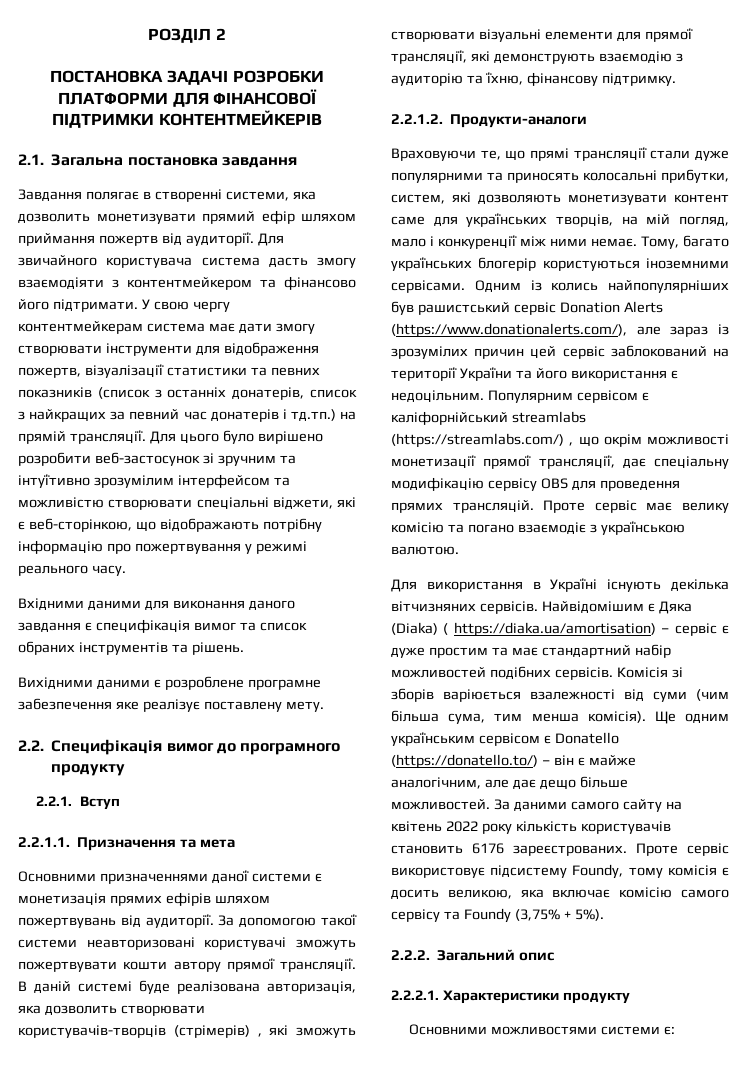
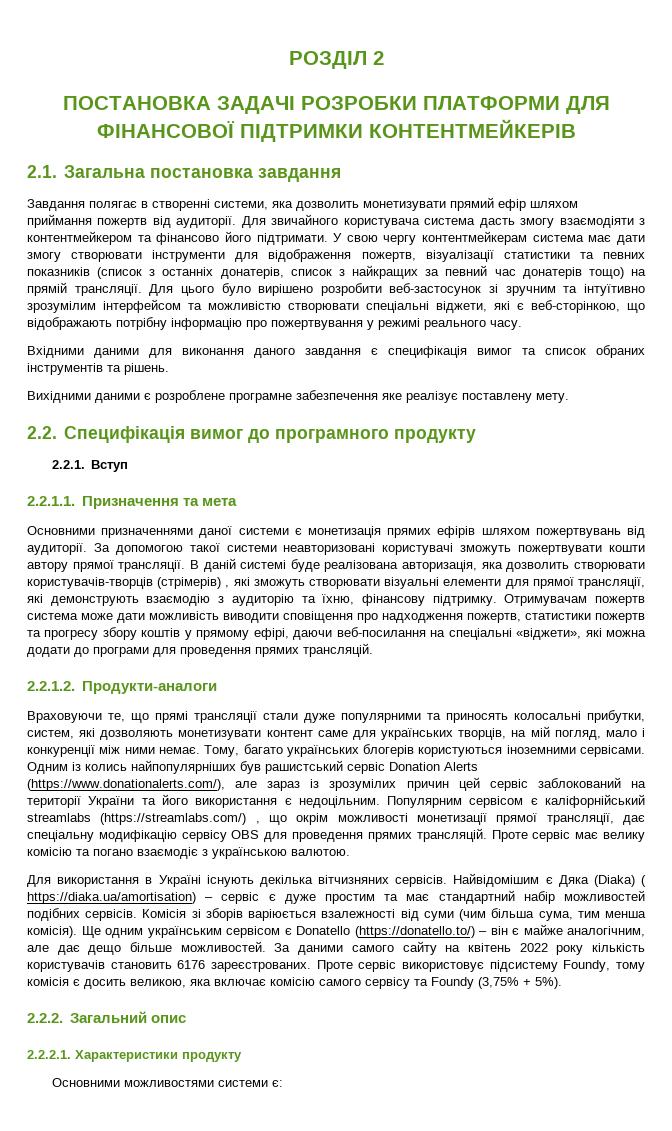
[282,409,336,421] і тд.тп.) -> [588,267,624,279] тощо)
(676, 79) none -> [504,594,645,606] [27,611,645,623] [27,627,646,640] [27,643,373,657] Отримувачам пожертв система може дати можливість виводити сповіщення про надходження пожертв, статистики пожертв та прогресу збору коштів у прямому ефірі, даючи веб-посилання на спеціальні «віджети», які можна додати до програми для проведення прямих трансляцій.
[478,257,537,271] блогерір -> [363,744,415,757] блогерів

